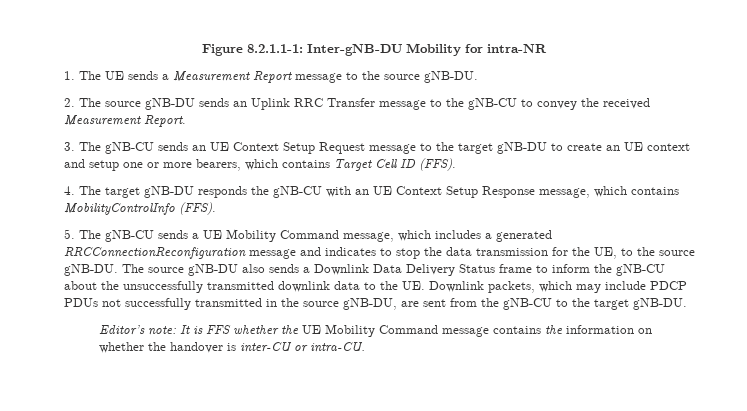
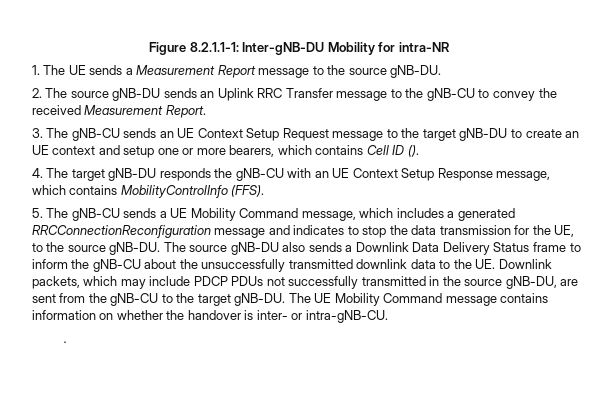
[334,159,373,171] Target -> (364, 150) none
[419,158,457,171] (FFS). -> [407,145,419,157] ().
[98,325,299,335] // Editor’s note: It is FFS whether the -> [288,293,311,303] The
[544,325,563,334] the -> (549, 298) none
[239,342,365,352] inter-CU or intra-CU. -> [256,310,388,323] [63,341,67,343] inter- or intra-gNB-CU. // .

